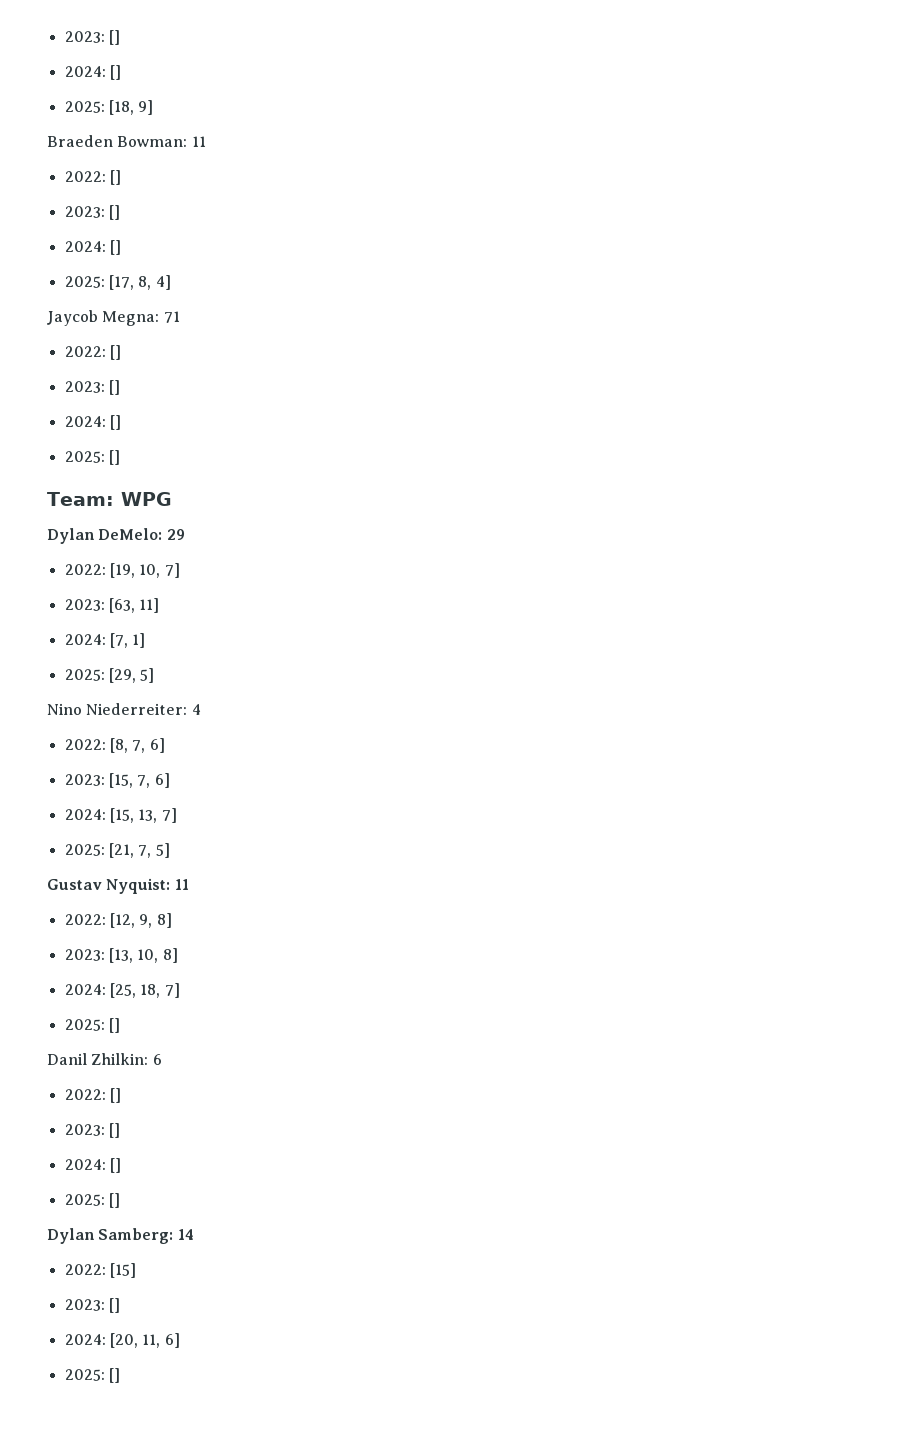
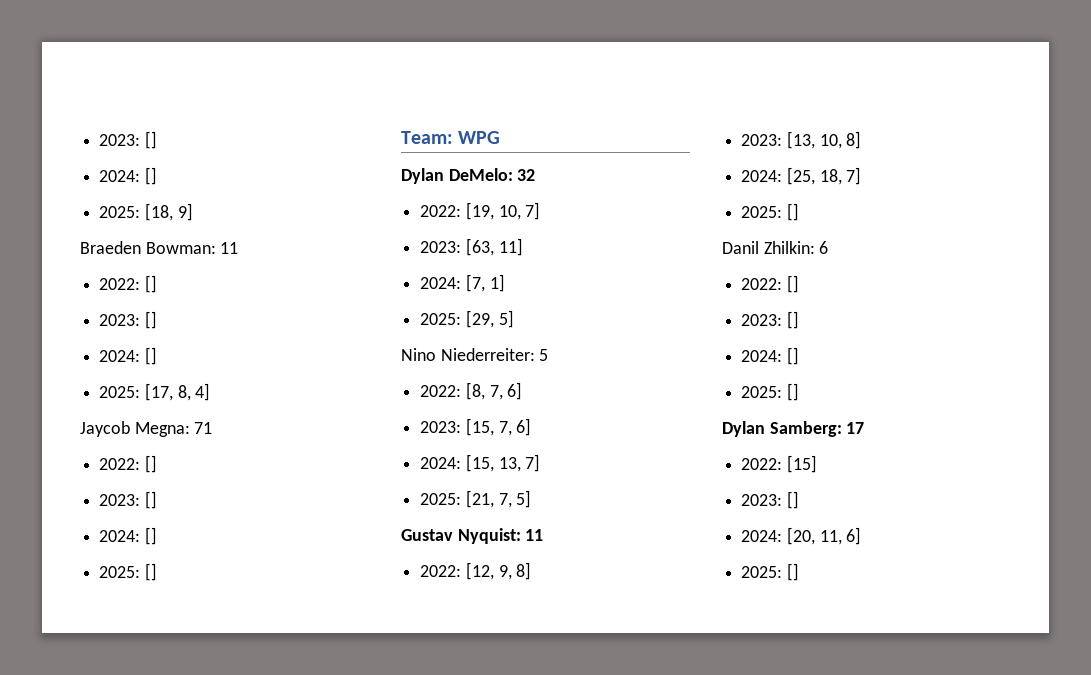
[166,529,185,540] 29 -> [517,169,536,181] 32
[191,704,201,715] 4 -> [539,349,549,361] 5
[177,1229,194,1240] 14 -> [846,422,865,434] 17

